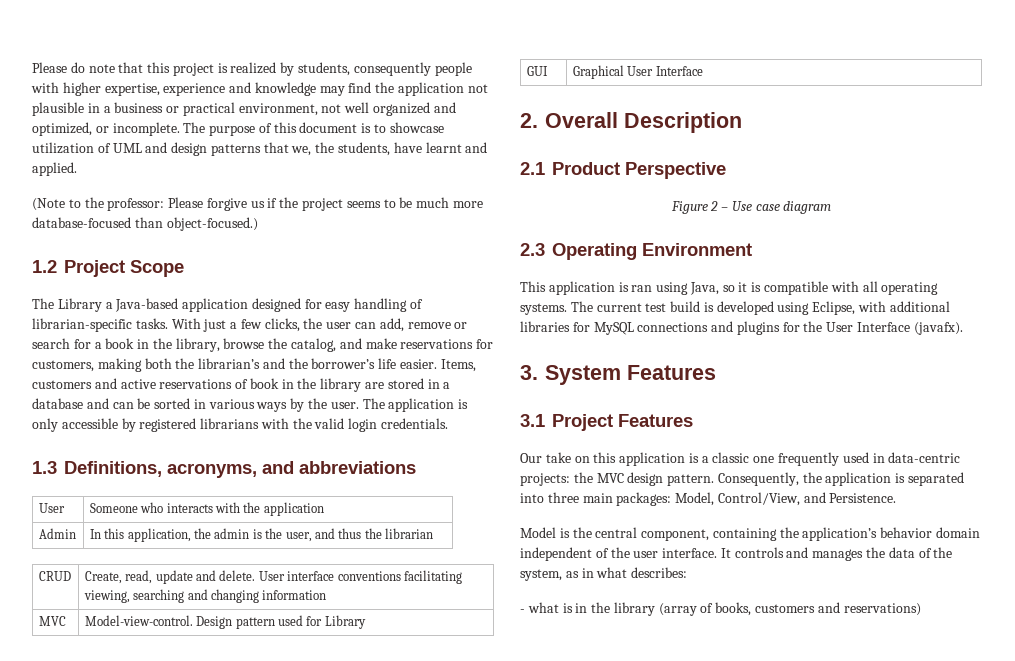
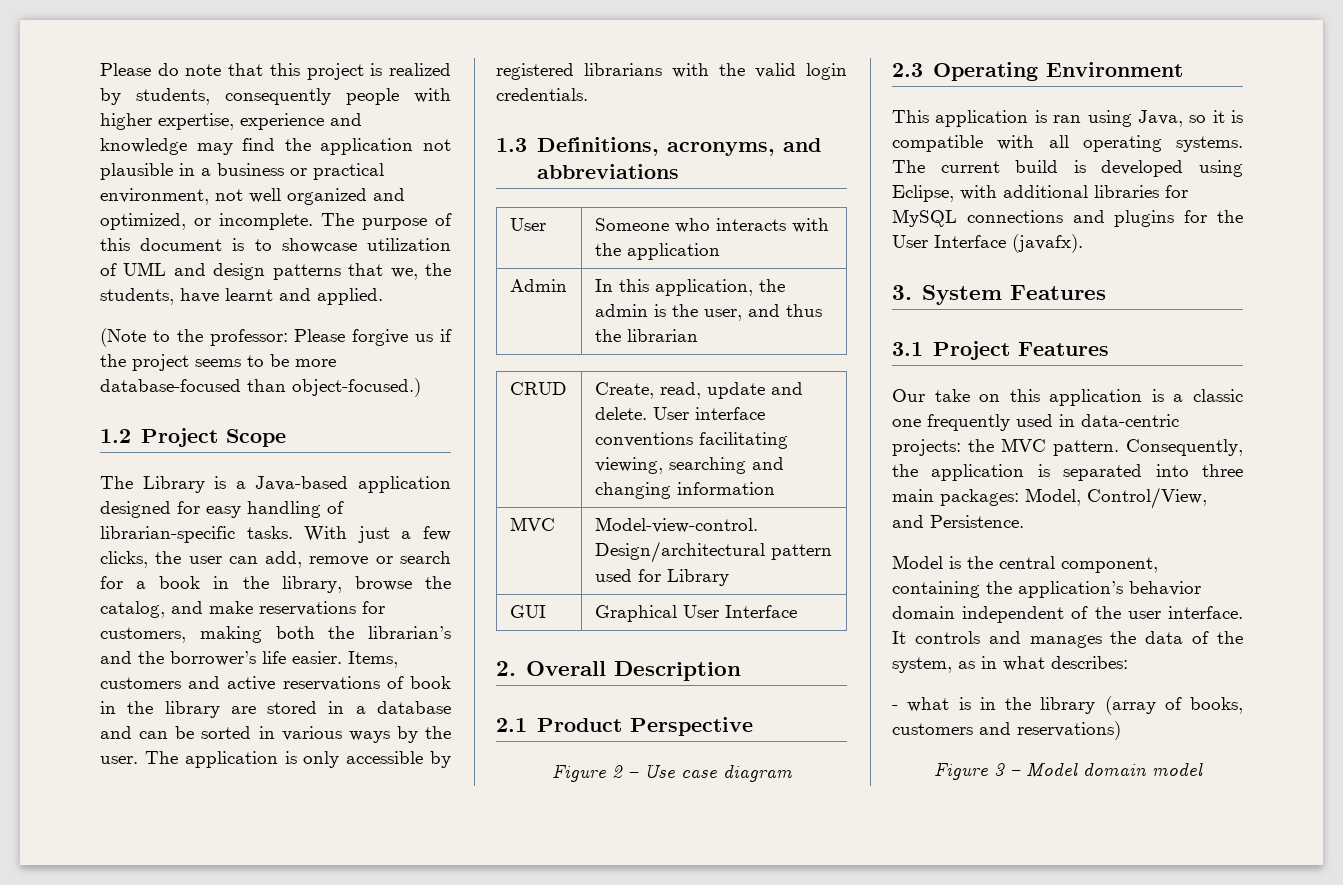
[416,197,450,208] much -> (289, 360) none
(102, 305) none -> [214,476,227,489] is
[196,616,233,629] Design -> [594,541,765,563] Design/architectural
[645,303,667,312] test -> (1000, 167) none
[627,472,664,486] design -> (1046, 445) none
(921, 609) none -> [933,762,1203,780] // Figure 3 – Model domain model

